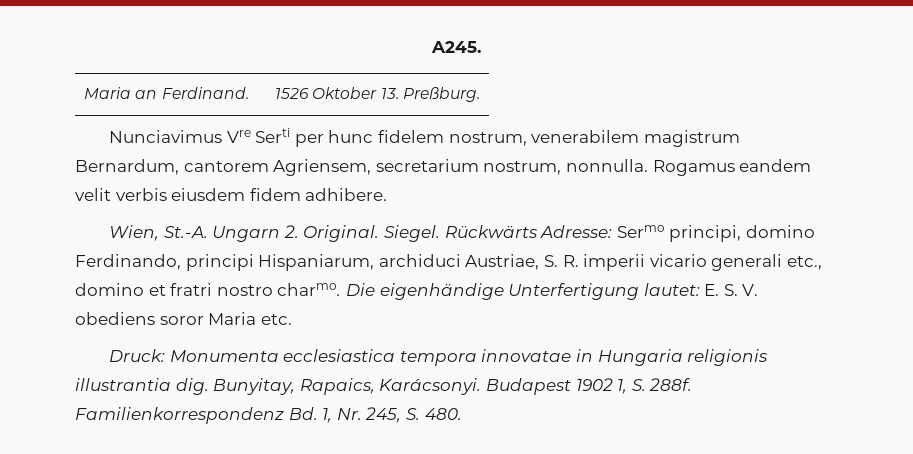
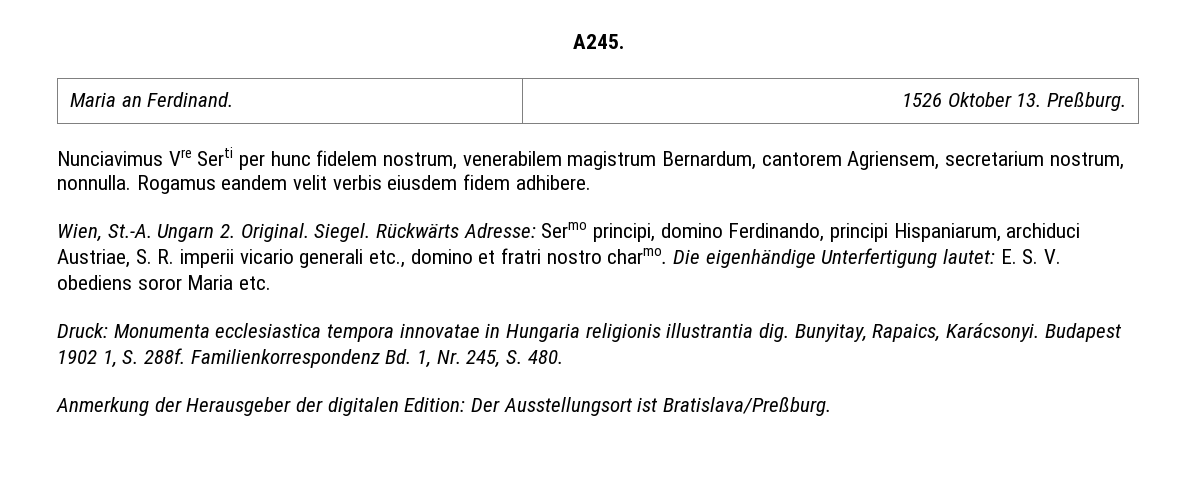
(462, 414) none -> [56,397,832,416] // Anmerkung der Herausgeber der digitalen Edition: Der Ausstellungsort ist Bratislava/Preßburg.

